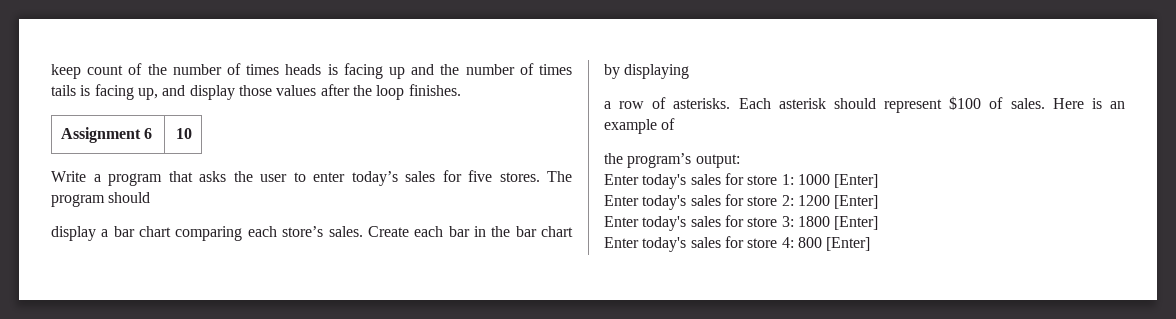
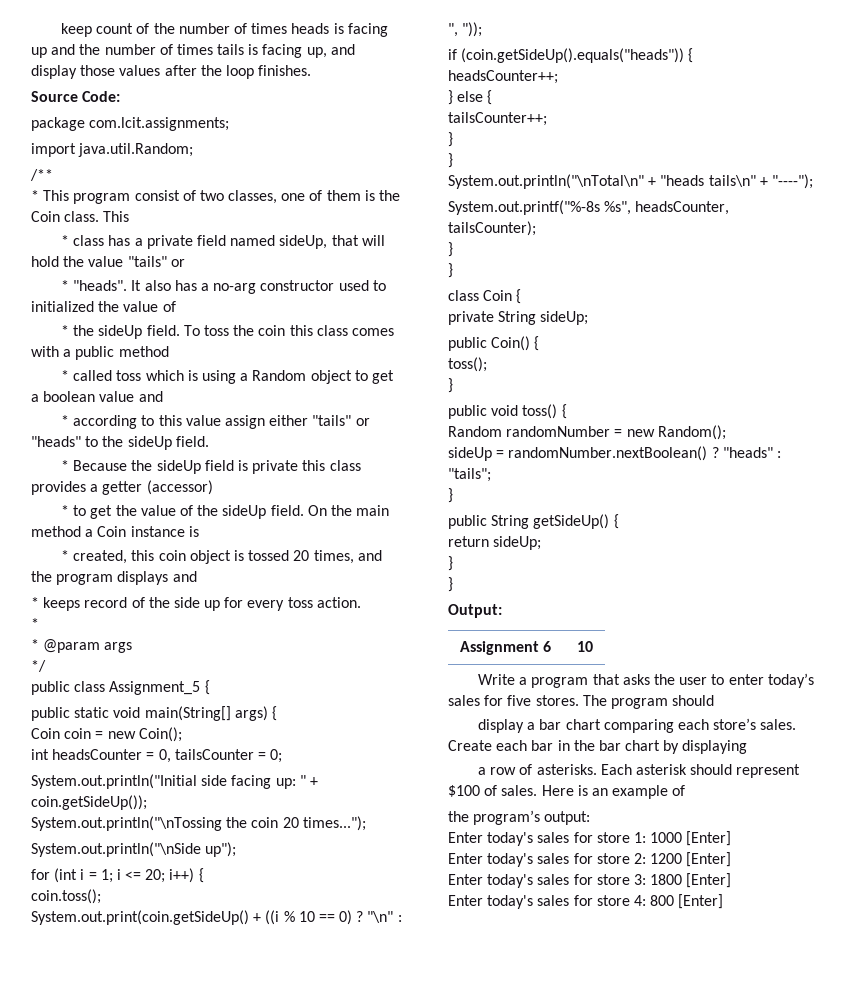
(461, 90) none -> [31,91,121,102] [31,117,230,131] [31,143,194,157] [30,169,53,181] [31,190,401,204] [31,211,130,222] [61,235,385,249] [31,256,185,267] [61,280,386,294] [31,301,176,312] [61,325,394,339] [31,346,169,360] [61,370,394,384] [31,391,163,402] [61,415,370,429] [31,436,209,450] [61,460,361,474] [31,480,213,495] [61,505,390,519] [31,526,199,537] [61,550,382,564] [31,571,197,585] [31,597,361,611] [31,618,39,629] [31,639,133,653] [31,660,46,672] [31,680,210,695] [31,706,277,721] [31,727,182,742] [31,749,283,763] [31,774,318,789] [31,795,147,810] [31,816,366,831] [31,842,237,857] [31,868,204,883] [31,889,101,904] [31,910,402,925] [448,22,483,37] [448,48,694,63] [448,70,558,84] [448,90,493,105] [448,112,547,126] [448,132,453,147] [448,153,453,168] [448,174,813,189] [448,200,730,215] [448,221,536,236] [448,242,453,257] [448,263,453,278] [448,289,522,304] [448,311,589,325] [448,336,540,351] [448,357,487,372] [448,378,453,393] [448,404,567,419] [448,425,726,440] [448,446,781,461] [448,468,491,482] [448,488,453,503] [448,514,619,529] [448,536,542,550] [448,556,453,571] [448,577,453,592] [448,604,502,618] // Source Code: // package com.lcit.assignments; // import java.util.Random; // /** // * This program consist of two classes, one of them is the Coin class. This // * class has a private field named sideUp, that will hold the value "tails" or // * "heads". It also has a no-arg constructor used to initialized the value of // * the sideUp field. To toss the coin this class comes with a public method // * called toss which is using a Random object to get a boolean value and // * according to this value assign either "tails" or "heads" to the sideUp field. // * Because the sideUp field is private this class provides a getter (accessor) // * to get the value of the sideUp field. On the main method a Coin instance is // * created, this coin object is tossed 20 times, and the program displays and // * keeps record of the side up for every toss action. // * // * @param args // */ // public class Assignment_5 { // public static void main(String[] args) { // Coin coin = new Coin(); // int headsCounter = 0, tailsCounter = 0; // System.out.println("Initial side facing up: " + coin.getSideUp()); // System.out.println("\nTossing the coin 20 times..."); // System.out.println("\nSide up"); // for (int i = 1; i <= 20; i++) { // coin.toss(); // System.out.print(coin.getSideUp() + ((i % 10 == 0) ? "\n" : ", ")); // if (coin.getSideUp().equals("heads")) { // headsCounter++; // } else { // tailsCounter++; // } // } // System.out.println("\nTotal\n" + "heads tails\n" + "----"); // System.out.printf("%-8s %s", headsCounter, tailsCounter); // } // } // class Coin { // private String sideUp; // public Coin() { // toss(); // } // public void toss() { // Random randomNumber = new Random(); // sideUp = randomNumber.nextBoolean() ? "heads" : "tails"; // } // public String getSideUp() { // return sideUp; // } // } // Output:

